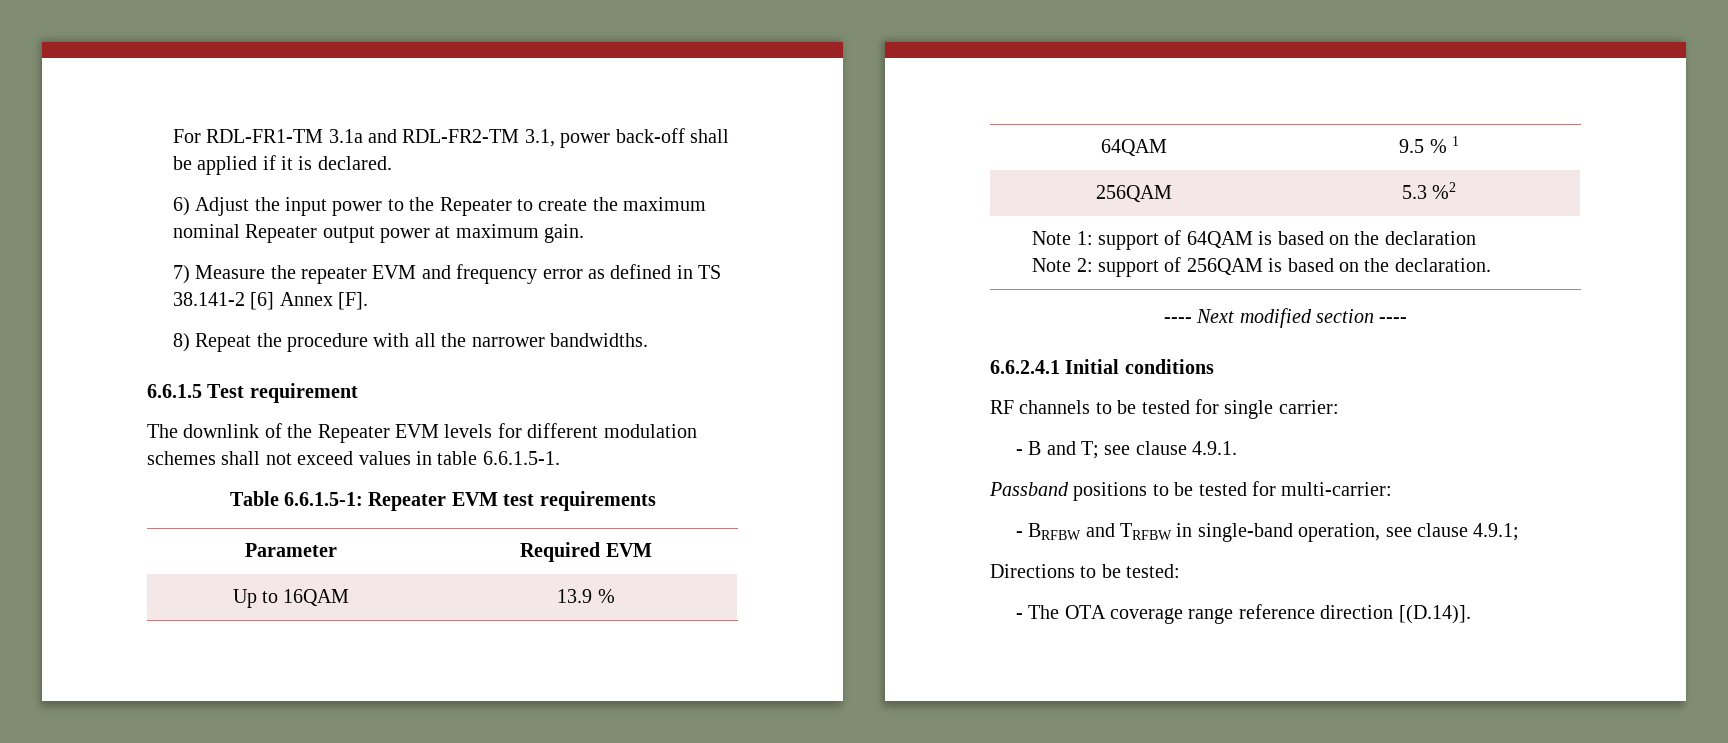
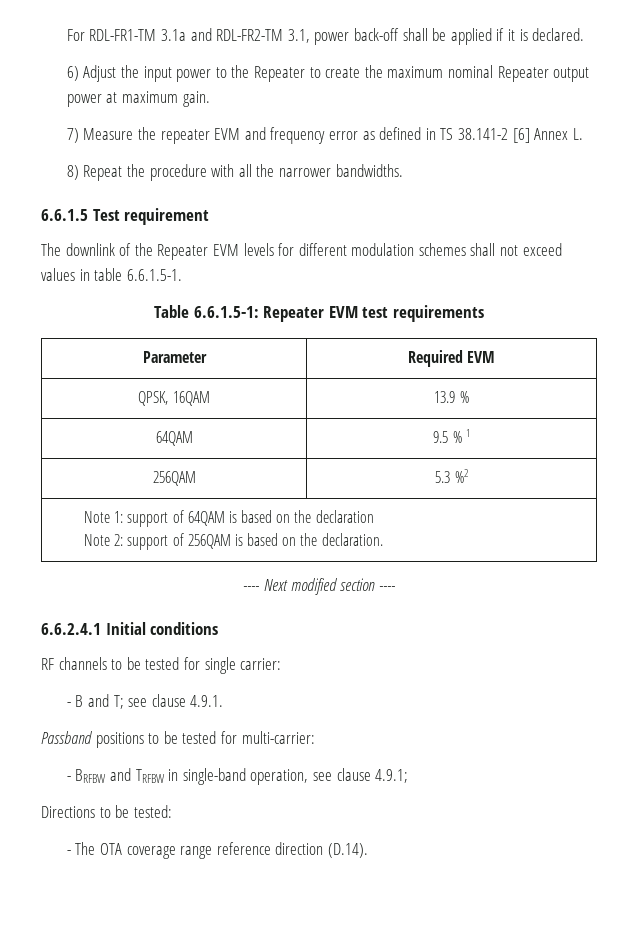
[338,292,369,310] [F]. -> [572,128,583,140] L.
[232,589,278,608] Up to -> [138,391,169,406] QPSK,
[1398,605,1471,624] [(D.14)]. -> [327,843,368,858] (D.14).

